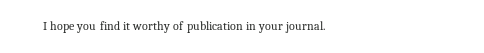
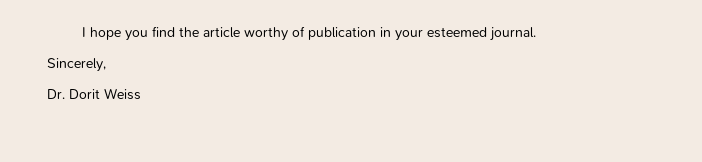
[122,22,130,30] it -> [178,27,240,38] the article
(284, 28) none -> [426,27,487,38] esteemed
(326, 27) none -> [47,58,106,72] [47,88,141,100] // Sincerely, // Dr. Dorit Weiss

